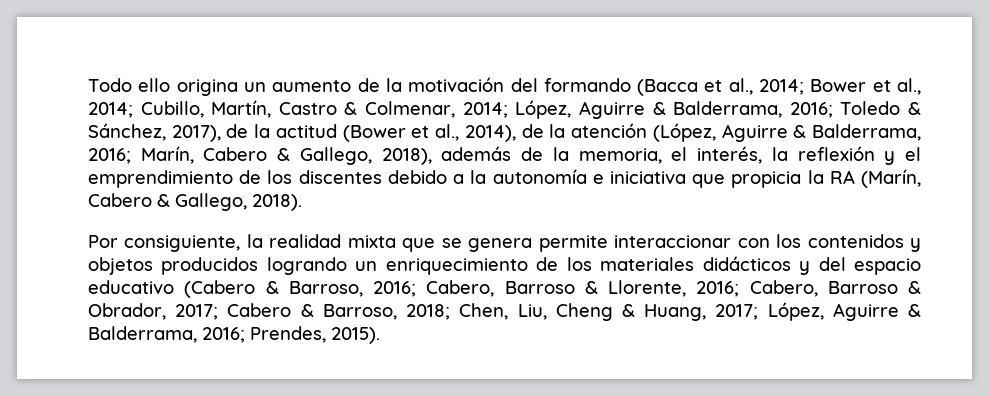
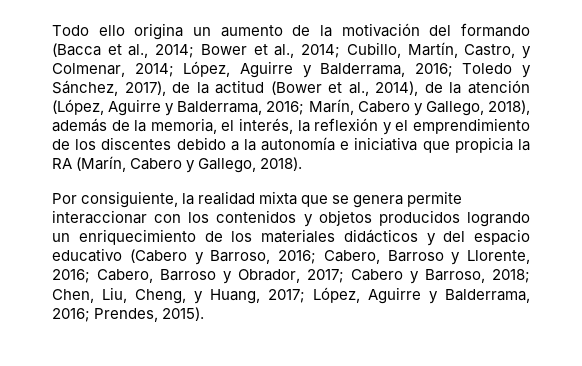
[278,102,358,115] Castro & -> [464,44,531,59] Castro, y
[652,102,666,115] & -> [302,65,312,78] y
[908,102,922,115] & -> [522,65,531,78] y
[793,125,807,138] & -> [165,103,175,116] y
[277,148,291,161] & -> [413,103,423,116] y
[157,194,170,207] & -> [186,160,196,173] y
[265,281,279,294] & -> [194,252,204,265] y
[584,281,598,294] & -> [451,252,461,265] y
[908,281,921,294] & -> [223,271,232,284] y
[300,304,314,317] & -> [410,271,419,284] y
[555,303,635,321] Cheng & -> [135,289,203,304] Cheng, y
[907,304,921,317] & -> [429,291,438,304] y

